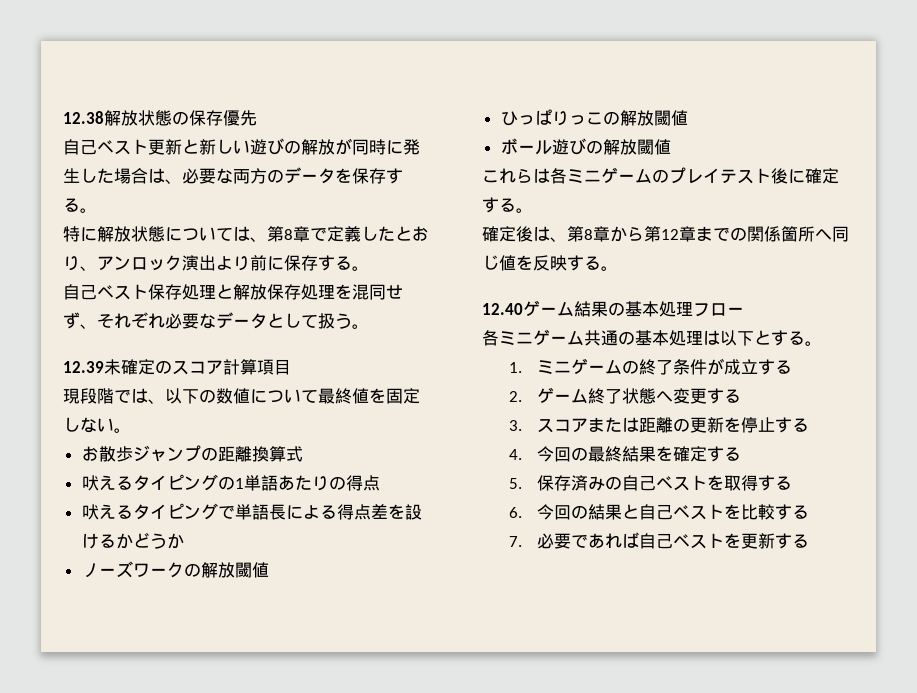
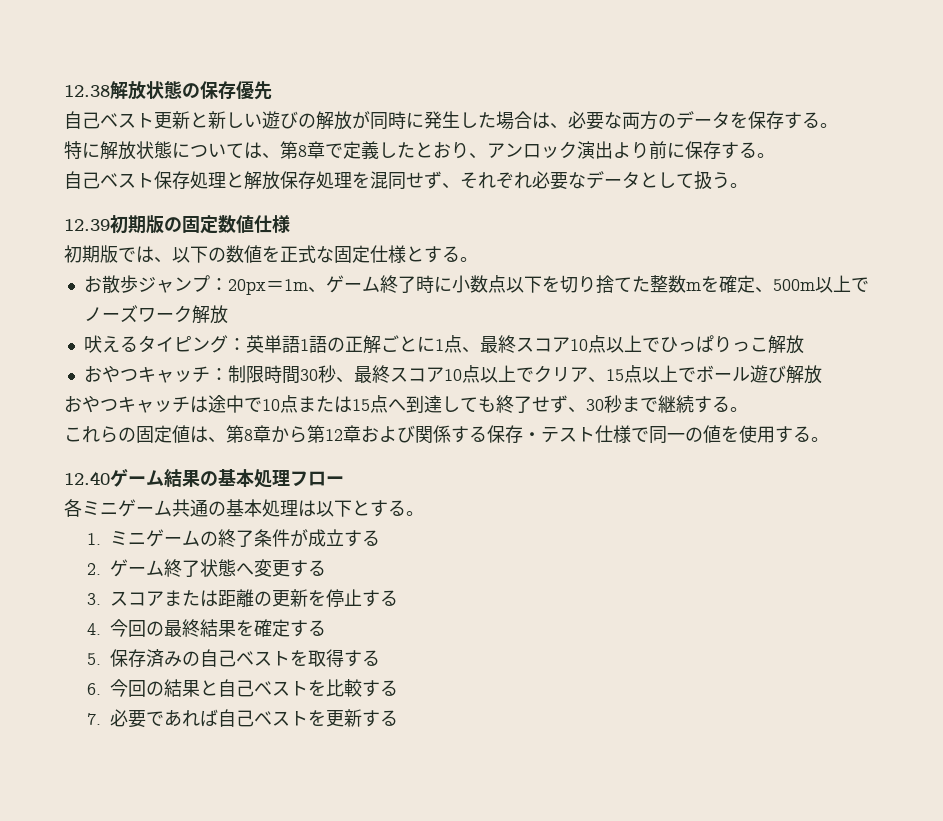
[104,359,291,375] [63,388,420,404] [63,417,131,433] [81,445,303,462] [81,474,380,491] [81,503,422,520] [81,532,184,549] [81,561,269,578] 未確定のスコア計算項目 // 現段階では、以下の数値について最終値を固定しない。 // お散歩ジャンプの距離換算式 // 吠えるタイピングの1単語あたりの得点 // 吠えるタイピングで単語長による得点差を設けるかどうか // ノーズワークの解放閾値 // -> [110,215,290,234] [64,245,478,263] [83,275,869,295] [83,305,228,324] [83,335,660,354] 初期版の固定数値仕様 // 初期版では、以下の数値を正式な固定仕様とする。 // お散歩ジャンプ：20px＝1m、ゲーム終了時に小数点以下を切り捨てた整数mを確定、500m以上でノーズワーク解放 // 吠えるタイピング：英単語1語の正解ごとに1点、最終スコア10点以上で
[602,110,688,126] の解放閾値 // -> [767,335,804,354] [83,365,696,384] 解放 // おやつキャッチ：制限時間30秒、最終スコア10点以上でクリア、15点以上で
[585,139,671,155] [482,167,839,184] [482,197,533,213] [482,226,533,242] の解放閾値 // これらは各ミニゲームのプレイテスト後に確定する。 // 確定後 -> [785,365,822,384] [64,395,748,413] [64,425,190,443] 解放 // おやつキャッチは途中で10点または15点へ到達しても終了せず、30秒まで継続する。 // これらの固定値
[696,226,849,242] [482,255,567,271] までの関係箇所へ同じ値を反映 -> [361,425,775,444] および関係する保存・テスト仕様で同一の値を使用

